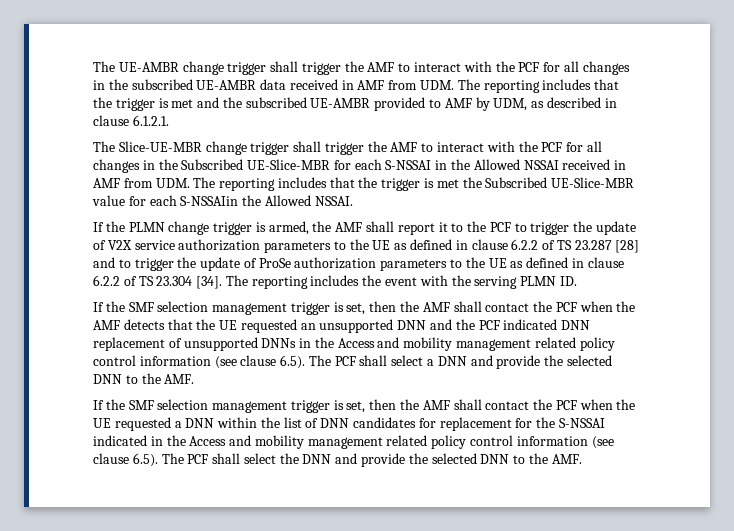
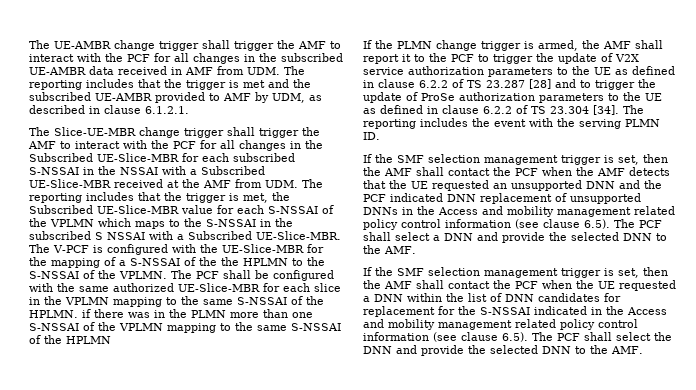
[385,159,627,170] S-NSSAI in the Allowed NSSAI received in -> [233,153,295,162] [29,166,265,175] [29,179,200,188] subscribed S-NSSAI in the NSSAI with a Subscribed UE-Slice-MBR received at the
[436,179,459,188] met -> [243,193,268,203] met,
[180,195,353,206] S-NSSAIin the Allowed NSSAI. -> [268,205,334,214] [29,218,293,229] [29,231,341,240] [29,244,324,255] [29,257,325,268] [29,270,334,281] [29,283,341,292] [29,296,324,307] [29,309,313,318] [29,322,341,333] [29,335,111,344] S-NSSAI of the VPLMN which maps to the S-NSSAI in the subscribed S NSSAI with a Subscribed UE-Slice-MBR. The V-PCF is configured with the UE-Slice-MBR for the mapping of a S-NSSAI of the the HPLMN to the S-NSSAI of the VPLMN. The PCF shall be configured with the same authorized UE-Slice-MBR for each slice in the VPLMN mapping to the same S-NSSAI of the HPLMN. if there was in the PLMN more than one S-NSSAI of the VPLMN mapping to the same S-NSSAI of the HPLMN

